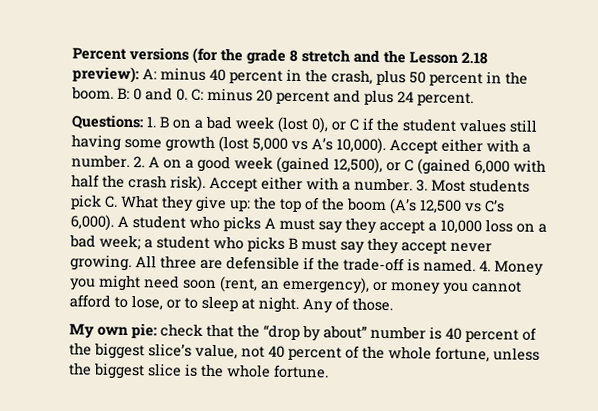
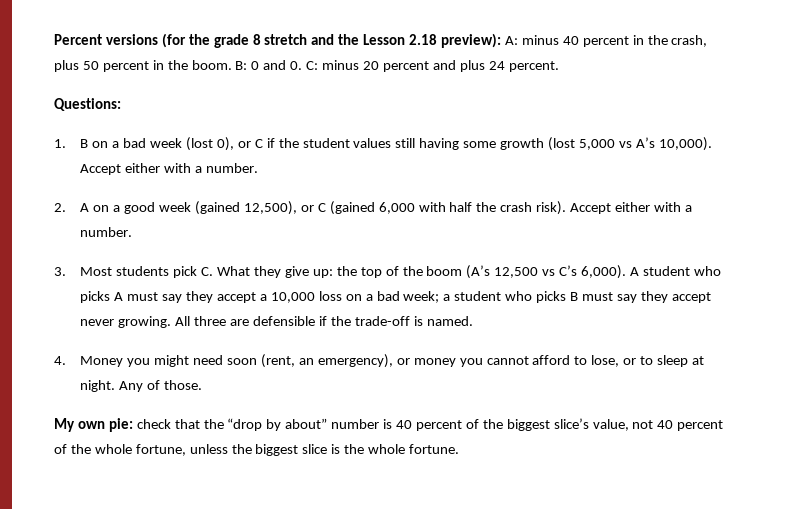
(144, 122) none -> (121, 104) //
(130, 161) none -> (259, 168) //
(413, 184) none -> (133, 232) //
(476, 265) none -> (473, 321) //

